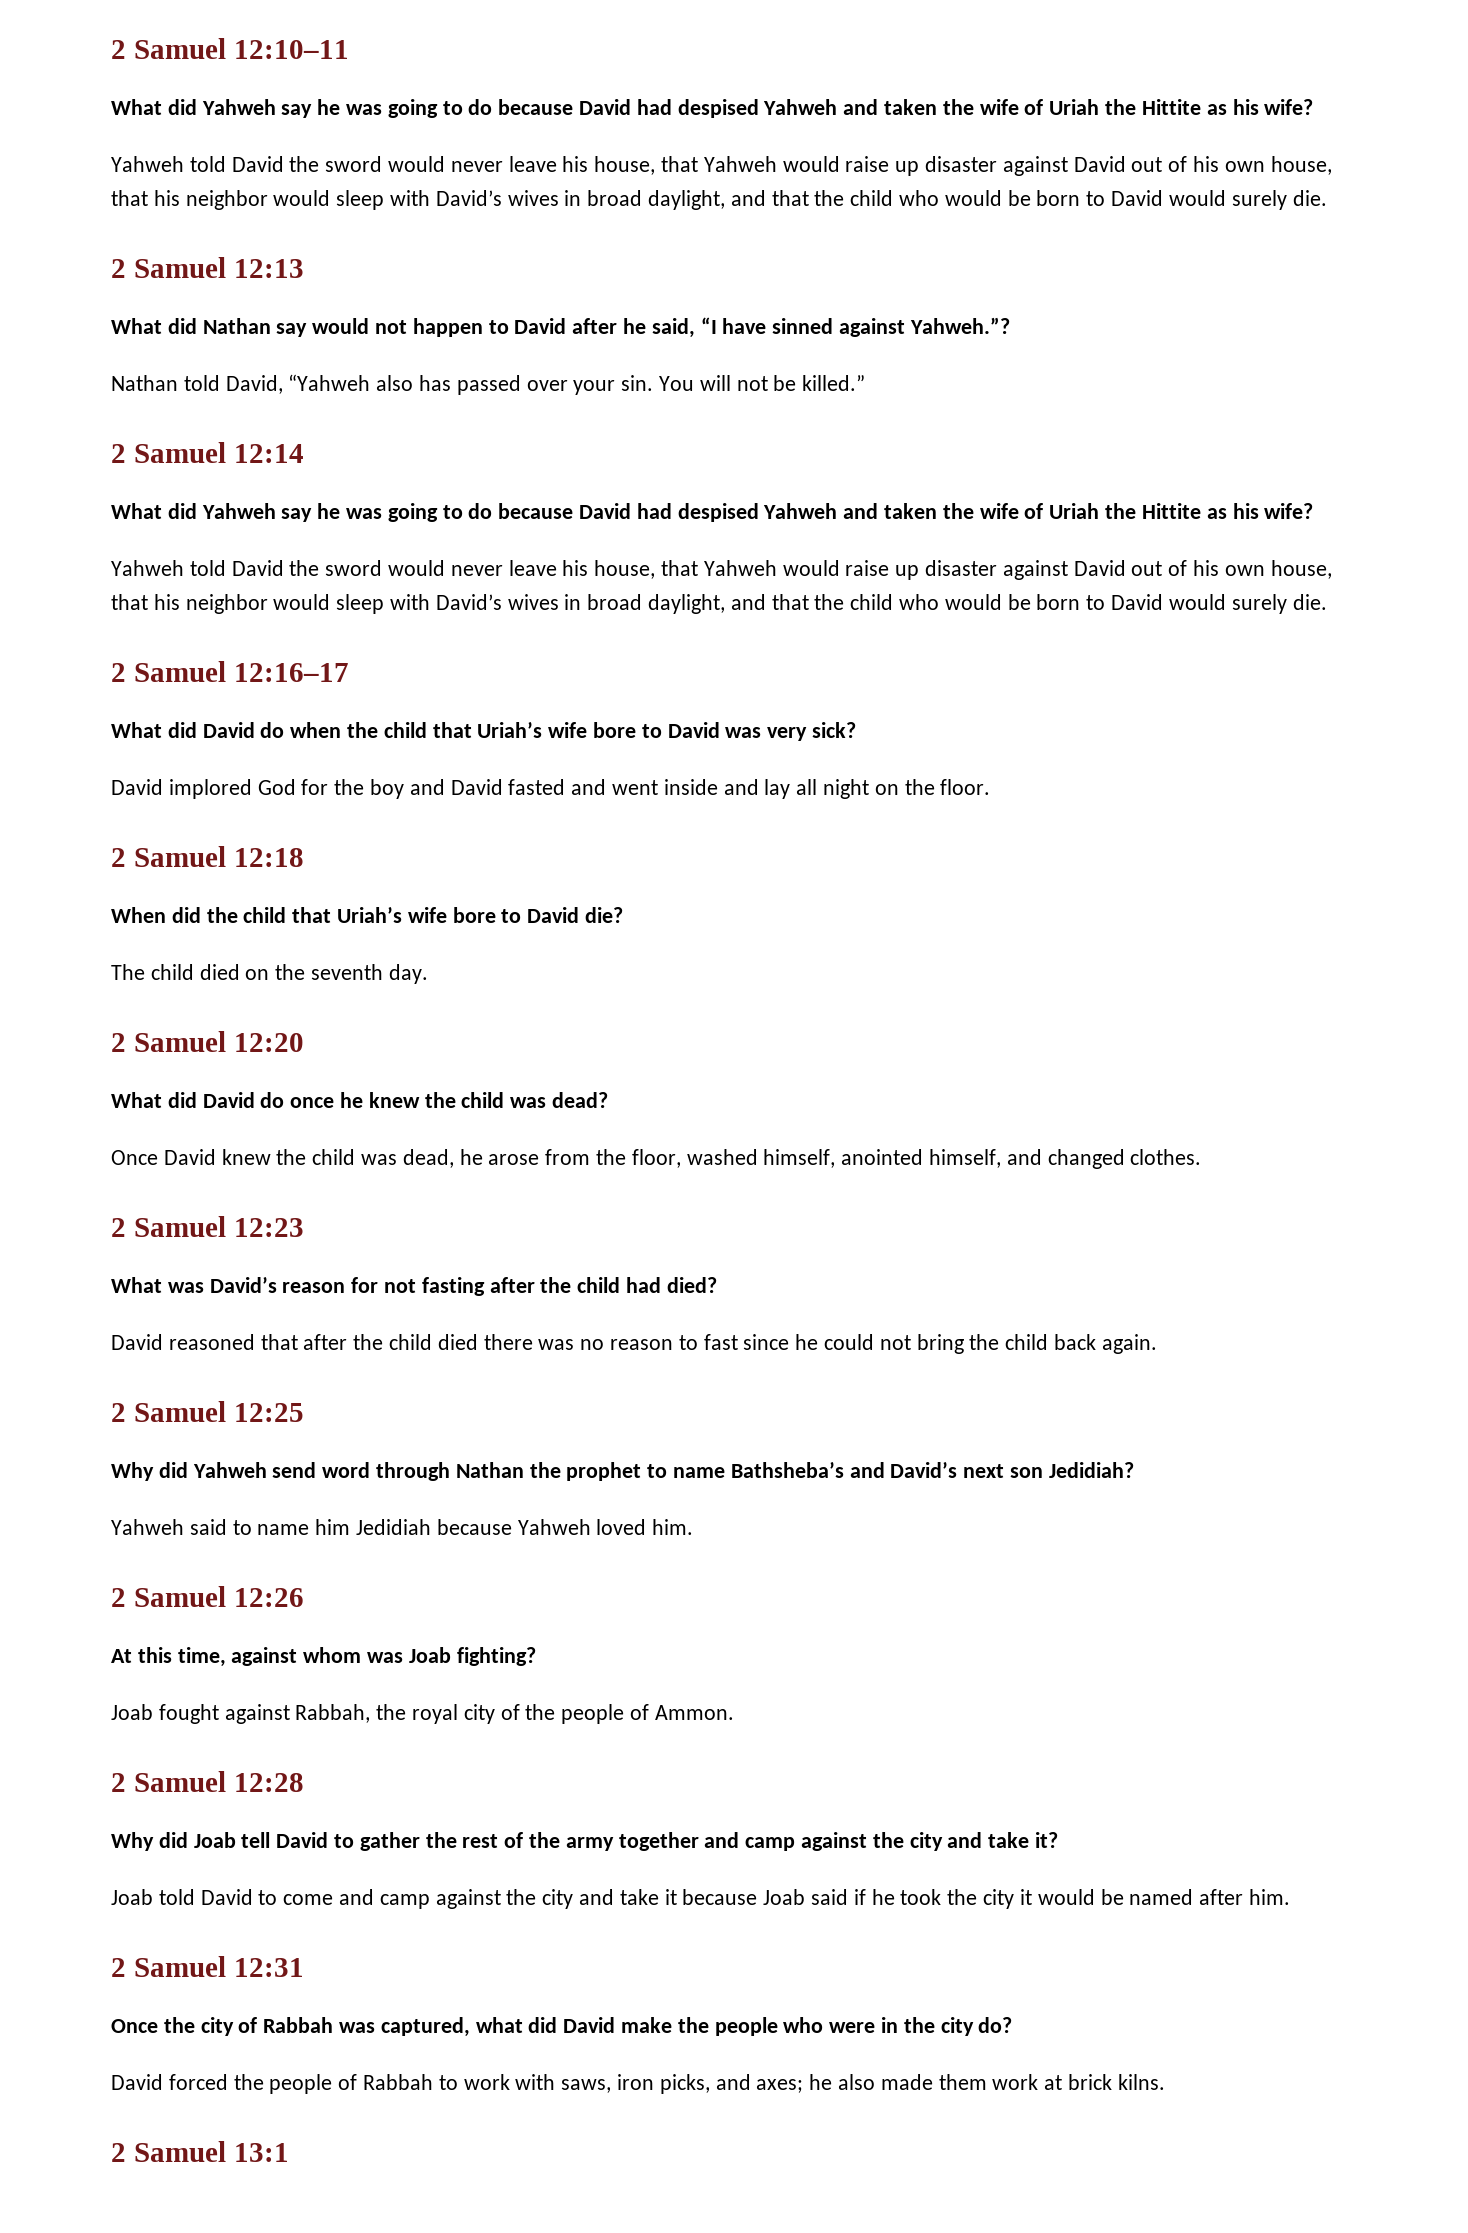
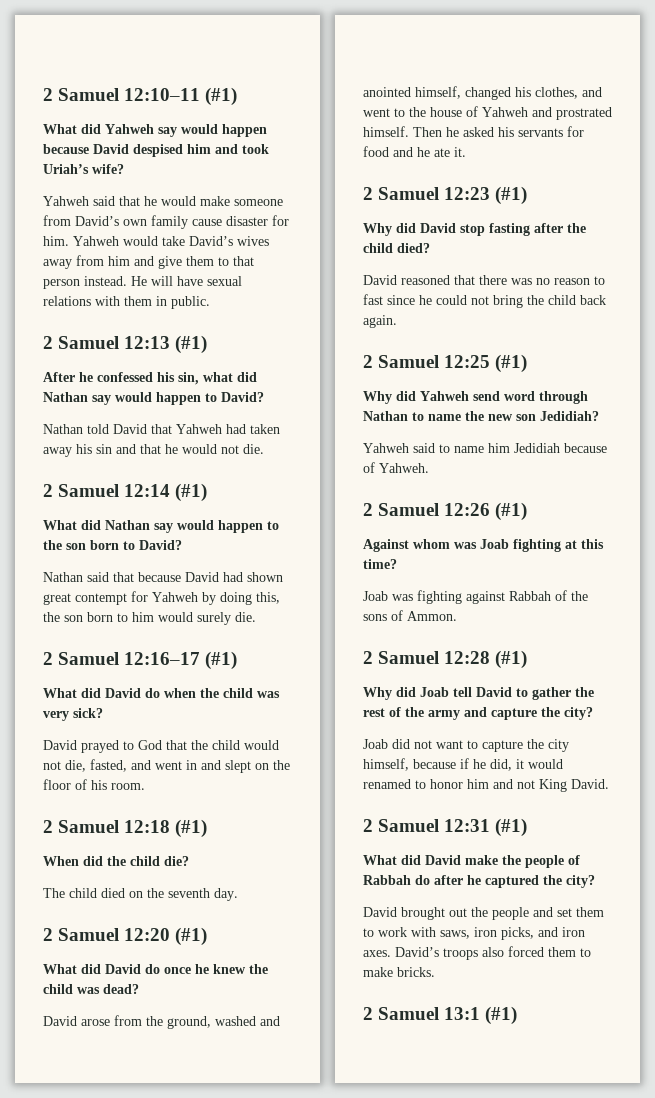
[111,99,1314,118] [111,156,1332,176] [111,190,1327,210] [111,257,304,278] // What did Yahweh say he was going to do because David had despised Yahweh and taken the wife of Uriah the Hittite as his wife? // Yahweh told David the sword would never leave his house, that Yahweh would raise up disaster against David out of his own house, that his neighbor would sleep with David’s wives in broad daylight, and that the child who would be born to David would surely die. // 2 Samuel 12:13 -> [205,87,238,106] [43,124,267,137] [43,144,269,157] [43,164,124,174] [43,196,283,206] [43,215,289,229] [43,236,269,246] [43,255,254,269] [43,276,242,289] [43,296,210,309] [43,335,208,354] [43,372,257,385] [43,392,264,405] [43,424,280,434] [43,444,264,457] [43,483,208,502] (#1) // What did Yahweh say would happen because David despised him and took Uriah’s wife? // Yahweh said that he would make someone from David’s own family cause disaster for him. Yahweh would take David’s wives away from him and give them to that person instead. He will have sexual relations with them in public. // 2 Samuel 12:13 (#1) // After he confessed his sin, what did Nathan say would happen to David? // Nathan told David that Yahweh had taken away his sin and that he would not die. // 2 Samuel 12:14 (#1)
[375,317,1010,338] [111,374,866,395] [111,442,304,463] [111,503,1314,522] [111,560,1332,580] [111,594,1164,614] not happen to David after he said, “I have sinned against Yahweh.”? // Nathan told David, “Yahweh also has passed over your sin. You will not be killed.” // 2 Samuel 12:14 // What did Yahweh say he was going to do because David had despised Yahweh and taken the wife of Uriah the Hittite as his wife? // Yahweh told David the sword would never leave his house, that Yahweh would raise up disaster against David out of his own house, that his neighbor would sleep with David’s wives in broad daylight, and that the child who would be born to David -> [218,520,279,533] [43,540,182,550] [43,572,283,582] [43,591,280,605] [43,612,154,622] happen to the son born to David? // Nathan said that because David had shown great contempt for Yahweh by doing this, the son born to him
(349, 672) none -> [205,651,238,670] (#1)
[432,722,857,741] [111,779,991,799] that Uriah’s wife bore to David was very sick? // David implored God for the boy and David fasted and went inside and lay all night on the floor. -> [257,691,280,698] [43,708,103,721] [43,740,279,753] [43,759,290,773] [43,779,145,790] was very sick? // David prayed to God that the child would not die, fasted, and went in and slept on the floor of his room.
(304, 857) none -> [175,819,208,838] (#1)
[292,907,580,923] that Uriah’s wife bore to David -> (160, 861) none
(304, 1042) none -> [175,927,208,946] (#1)
[111,1149,1202,1169] [111,1216,304,1237] [111,1277,417,1293] Once David knew the child was dead, he arose from the floor, washed himself, anointed himself, and changed clothes. // 2 Samuel 12:23 // What was David’s reason for not -> [43,1015,280,1029] [363,86,602,100] [363,106,612,120] [363,126,584,137] [363,146,466,157] [363,186,528,205] [363,223,485,236] David arose from the ground, washed and anointed himself, changed his clothes, and went to the house of Yahweh and prostrated himself. Then he asked his servants for food and he ate it. // 2 Samuel 12:23 (#1) // Why did David stop
[626,1277,662,1293] had -> (393, 248) none
[303,1334,478,1350] after the child died -> (475, 280) none
(304, 1412) none -> [495,354,528,373] (#1)
[529,1462,1005,1481] the prophet to name Bathsheba’s and David’s next -> [412,411,513,421] to name the new
[517,1519,694,1535] Yahweh loved him. -> [363,462,429,473] of Yahweh.
[111,1647,536,1667] [111,1704,625,1724] // At this time, against whom was Joab fighting? // Joab fought against Rabbah, the royal city of the people -> [495,502,528,521] [363,539,604,552] [363,559,397,569] [363,590,588,604] [363,614,387,621] (#1) // Against whom was Joab fighting at this time? // Joab was fighting against Rabbah of the sons
(304, 1782) none -> [495,650,528,669] (#1)
[618,1832,1059,1851] [111,1889,1290,1909] [111,1956,304,1977] [111,2017,523,2037] together and camp against the city and take it? // Joab told David to come and camp against the city and take it because Joab said if he took the city it would be named after him. // 2 Samuel 12:31 // Once the city of Rabbah was captured, what -> [464,707,593,720] [363,739,569,752] [363,758,563,771] [363,779,609,792] [363,818,528,837] [363,855,397,865] and capture the city? // Joab did not want to capture the city himself, because if he did, it would renamed to honor him and not King David. // 2 Samuel 12:31 (#1) // What
[783,2017,1013,2036] [111,2074,434,2094] who were in the city do? // David forced the people of Rabbah -> [568,855,580,865] [363,875,595,888] [363,907,604,920] of Rabbah do after he captured the city? // David brought out the people and set them
[756,2074,1165,2093] axes; he also made them work at brick kilns. -> [562,927,585,937] [363,946,591,960] [363,967,435,977] iron axes. David’s troops also forced them to make bricks.
(289, 2152) none -> [485,1006,518,1025] (#1)

